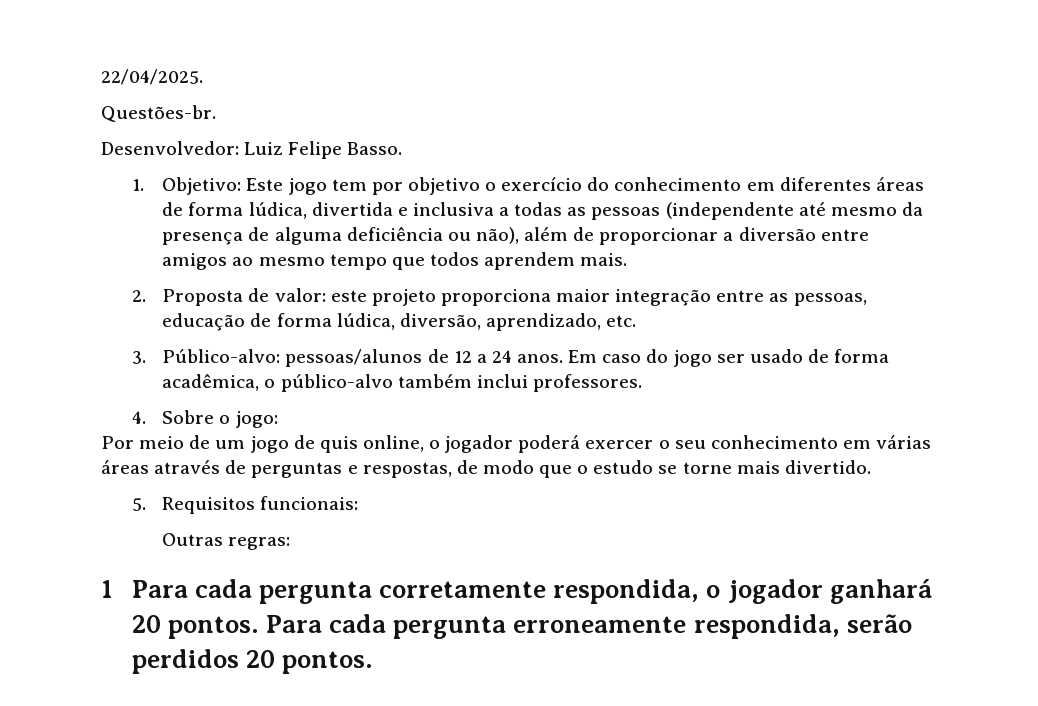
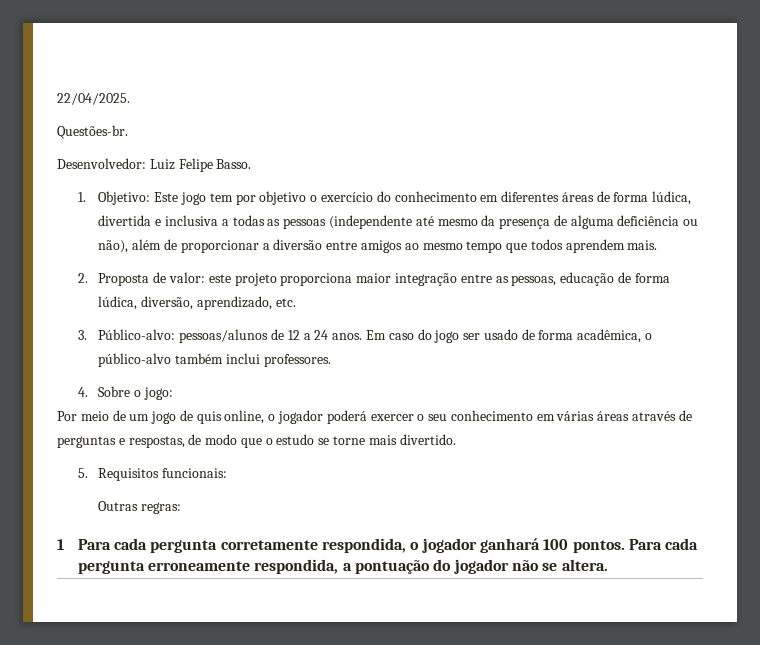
[131,615,161,633] 20 -> [543,539,569,550] 100
[846,614,912,633] [131,649,373,674] serão perdidos 20 pontos. -> [342,559,608,574] a pontuação do jogador não se altera.

